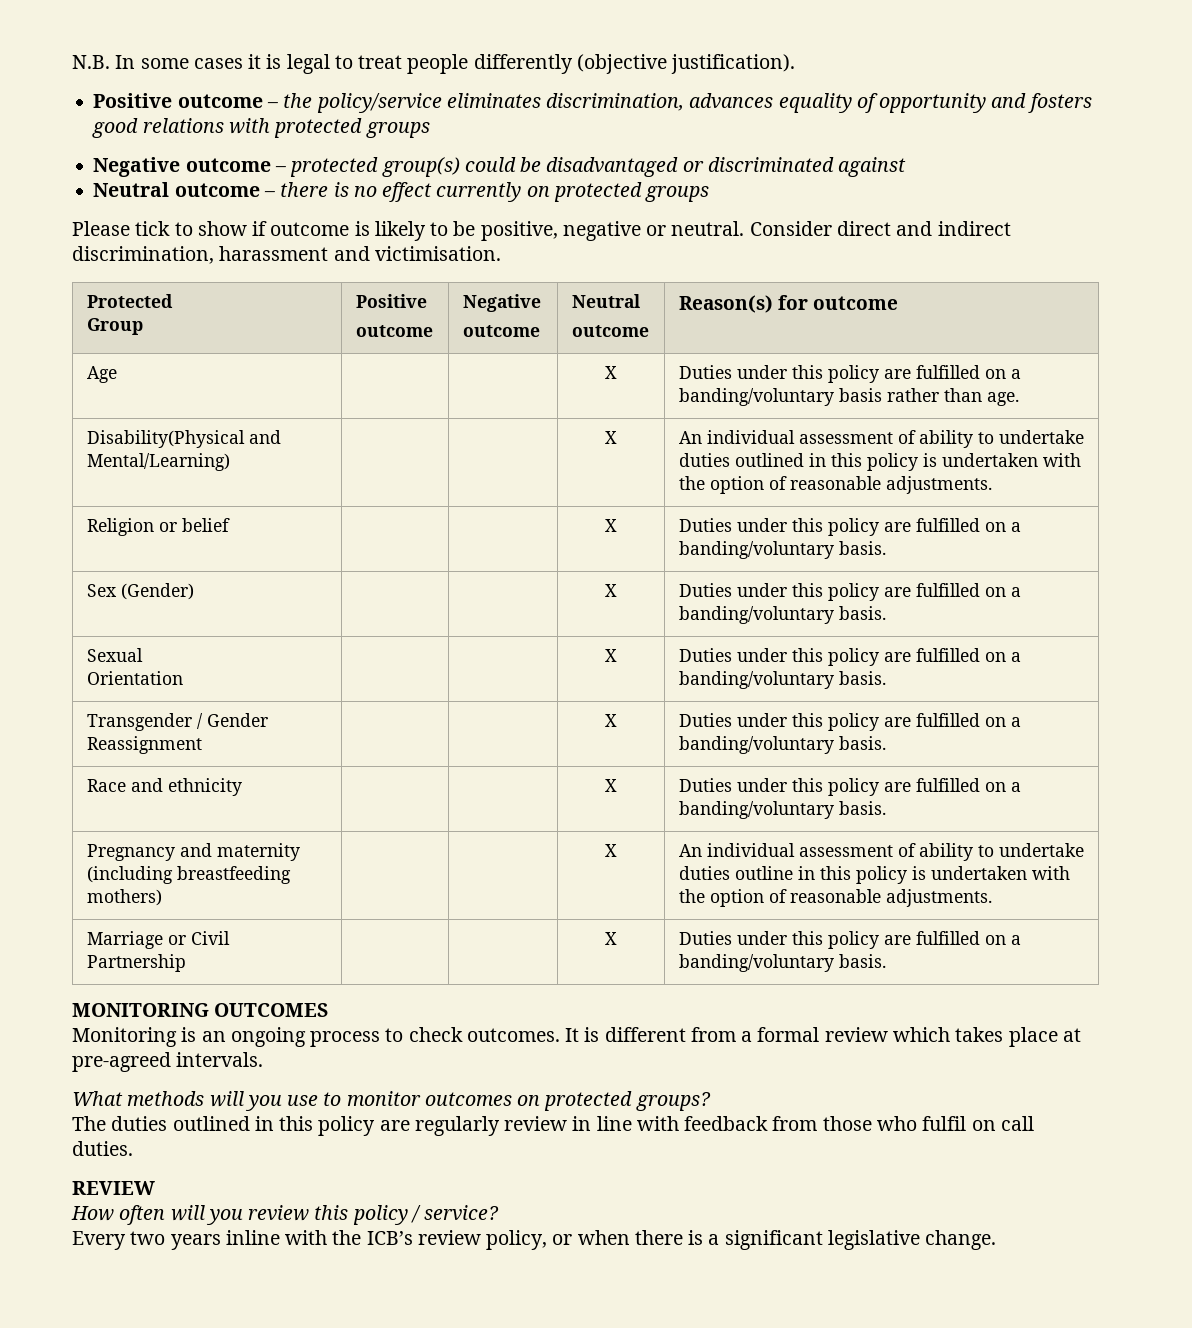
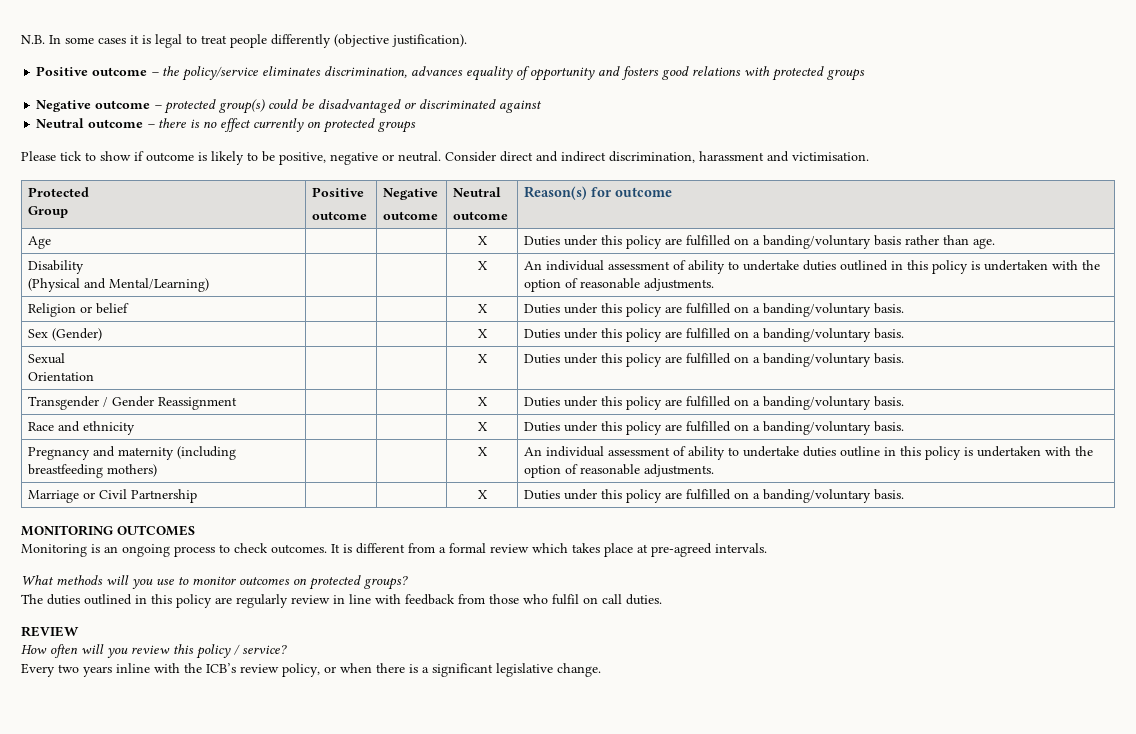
[86,430,245,448] Disability(Physical -> [28,260,85,274] [28,278,81,292] Disability // (Physical

